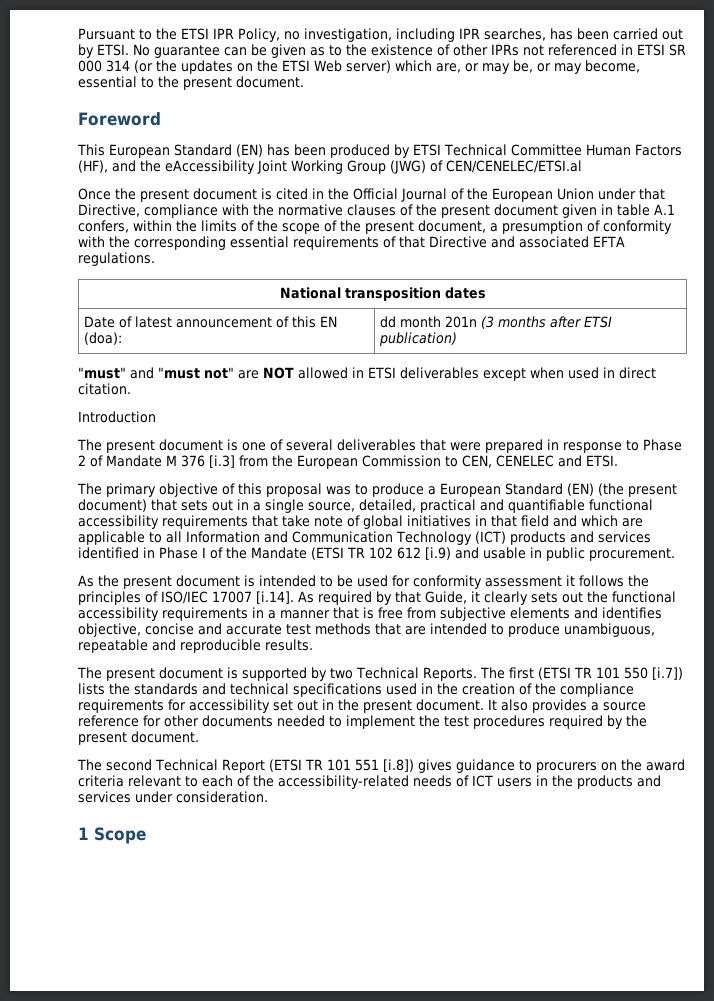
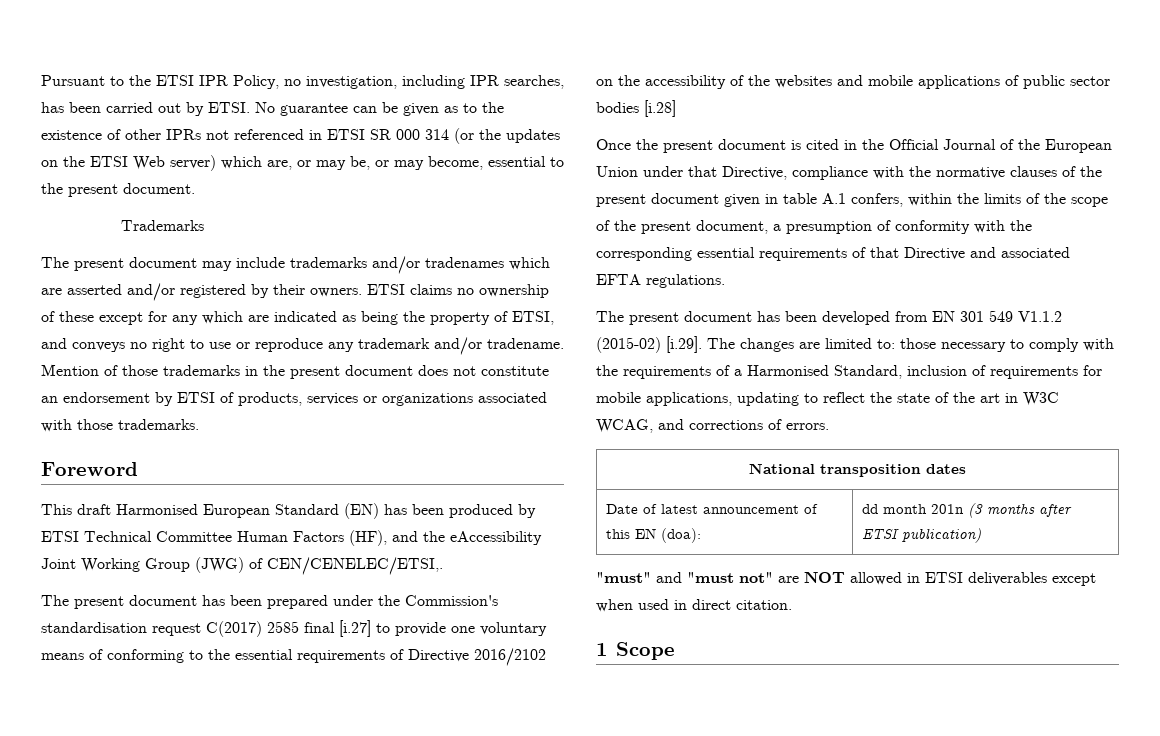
(304, 82) none -> [120,220,204,231] [41,256,550,274] [41,283,549,301] [41,311,554,325] [41,337,564,355] [41,364,549,379] [41,392,547,406] [41,419,199,432] // Trademarks // The present document may include trademarks and/or tradenames which are asserted and/or registered by their owners. ETSI claims no ownership of these except for any which are indicated as being the property of ETSI, and conveys no right to use or reproduce any trademark and/or tradename. Mention of those trademarks in the present document does not constitute an endorsement by ETSI of products, services or organizations associated with those trademarks.
(105, 150) none -> [77,504,198,515] draft Harmonised
[446,160,582,173] CEN/CENELEC/ETSI.al -> [267,557,443,575] [41,595,498,609] [41,620,547,637] [41,648,546,666] [596,75,1110,89] [596,100,676,117] CEN/CENELEC/ETSI,. // The present document has been prepared under the Commission's standardisation request C(2017) 2585 final [i.27] to provide one voluntary means of conforming to the essential requirements of Directive 2016/2102 on the accessibility of the websites and mobile applications of public sector bodies [i.28]
(155, 259) none -> [596,310,1062,325] [596,336,1114,353] [596,365,1102,379] [596,392,1059,406] [596,419,829,433] // The present document has been developed from EN 301 549 V1.1.2 (2015-02) [i.29]. The changes are limited to: those necessary to comply with the requirements of a Harmonised Standard, inclusion of requirements for mobile applications, updating to reflect the state of the art in W3C WCAG, and corrections of errors.
[78,411,156,423] [77,439,682,453] [78,455,618,469] [77,483,677,497] [78,499,653,513] [78,515,643,529] [78,531,651,545] [78,547,675,561] [78,575,649,589] [78,591,676,605] [78,607,662,621] [78,623,655,637] [78,639,313,653] [77,667,683,681] [78,683,634,697] [78,699,646,713] [78,715,647,729] [78,731,199,745] [77,759,685,773] [78,775,661,789] [78,791,268,803] // Introduction // The present document is one of several deliverables that were prepared in response to Phase 2 of Mandate M 376 [i.3] from the European Commission to CEN, CENELEC and ETSI. // The primary objective of this proposal was to produce a European Standard (EN) (the present document) that sets out in a single source, detailed, practical and quantifiable functional accessibility requirements that take note of global initiatives in that field and which are applicable to all Information and Communication Technology (ICT) products and services identified in Phase I of the Mandate (ETSI TR 102 612 [i.9) and usable in public procurement. // As the present document is intended to be used for conformity assessment it follows the principles of ISO/IEC 17007 [i.14]. As required by that Guide, it clearly sets out the functional accessibility requirements in a manner that is free from subjective elements and identifies objective, concise and accurate test methods that are intended to produce unambiguous, repeatable and reproducible results. // The present document is supported by two Technical Reports. The first (ETSI TR 101 550 [i.7]) lists the standards and technical specifications used in the creation of the compliance requirements for accessibility set out in the present document. It also provides a source reference for other documents needed to implement the test procedures required by the present document. // The second Technical Report (ETSI TR 101 551 [i.8]) gives guidance to procurers on the award criteria relevant to each of the accessibility-related needs of ICT users in the products and services under consideration. -> (792, 605) none

